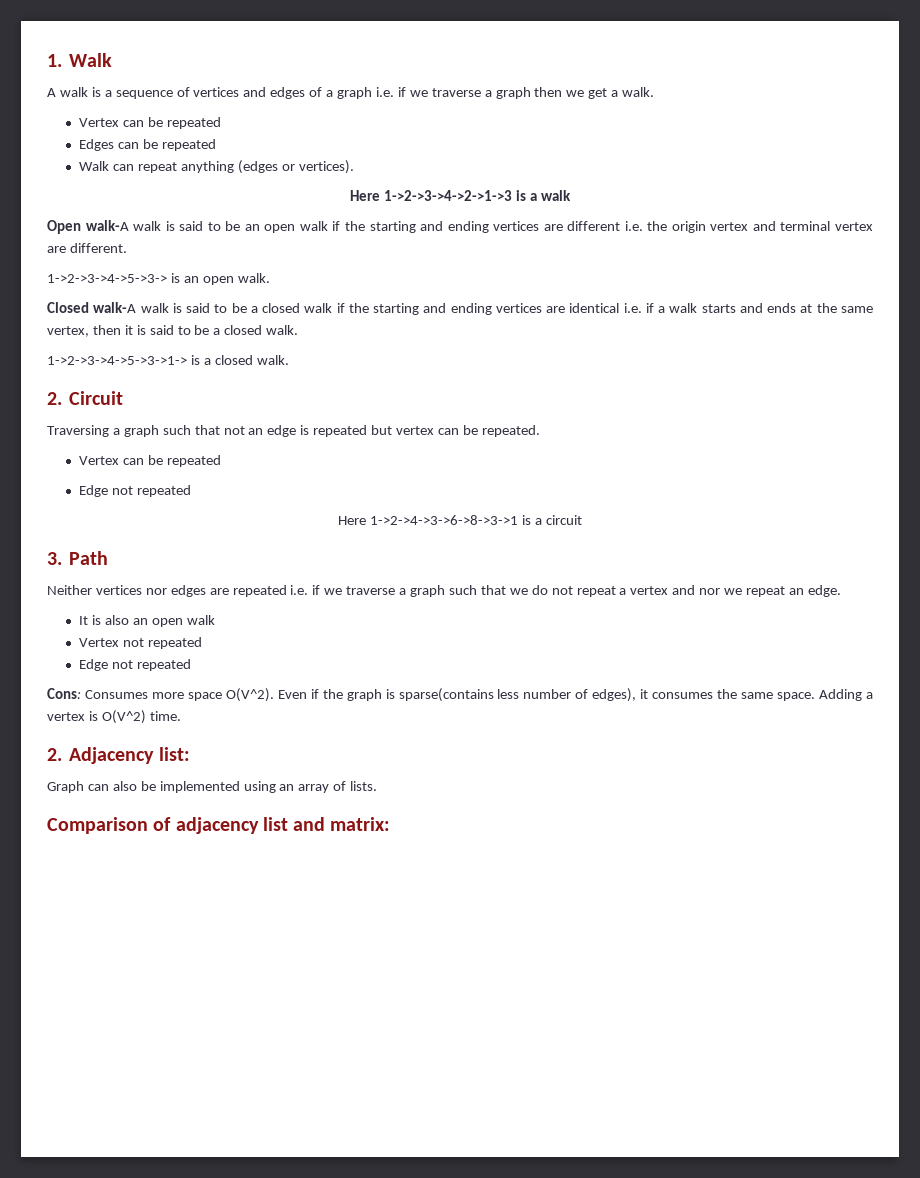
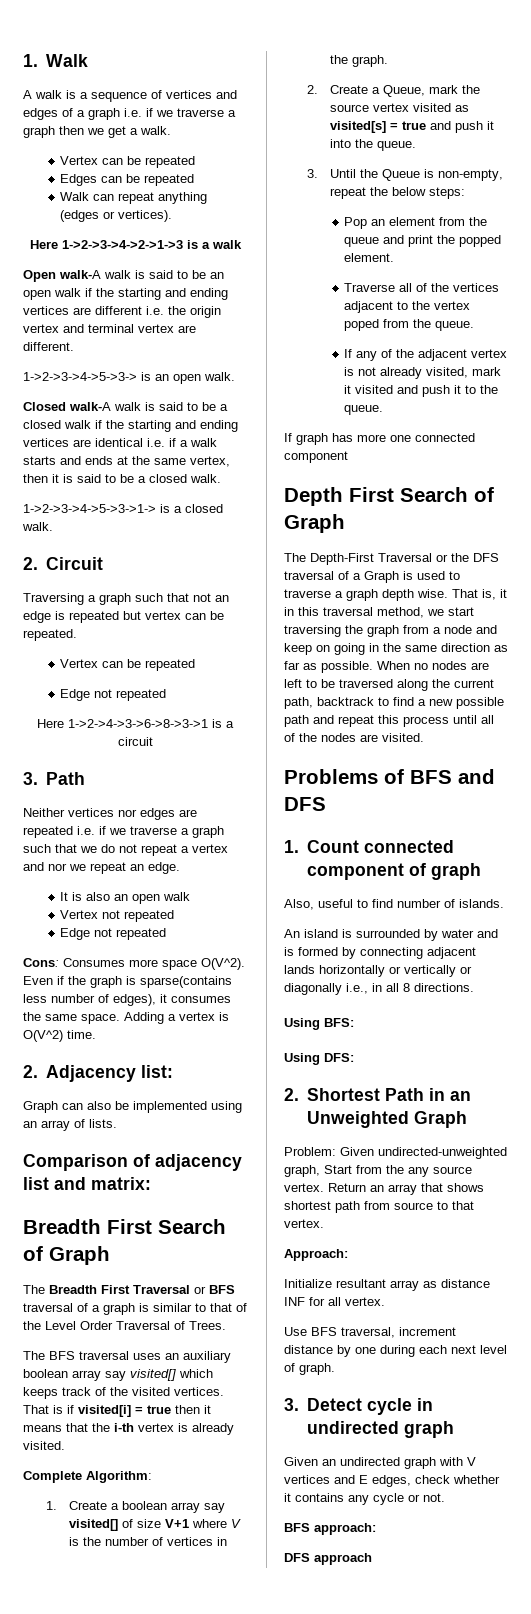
(391, 824) none -> [23,1219,226,1234] [23,1246,110,1265] [23,1285,235,1294] [23,1303,247,1315] [23,1321,226,1330] [23,1351,231,1363] [23,1369,213,1381] [23,1387,224,1399] [23,1405,211,1417] [23,1423,234,1435] [23,1441,65,1450] [23,1471,152,1483] [46,1501,226,1513] [69,1519,242,1531] [69,1537,228,1546] [330,55,389,67] [307,85,481,97] [330,103,470,112] [330,121,495,133] [330,139,417,151] [307,169,504,181] [330,187,466,199] [344,217,488,229] [344,235,502,247] [344,253,395,262] [344,283,500,292] [344,301,471,313] [344,319,475,331] [344,349,508,361] [344,367,502,379] [344,385,499,397] [344,405,384,415] [284,433,475,445] [284,451,348,463] [284,487,494,506] [284,514,345,533] [284,553,499,565] [284,571,460,583] [284,589,507,601] [284,607,474,618] [284,625,497,637] [284,643,508,655] [284,661,489,673] [284,679,494,691] [284,697,504,709] [284,715,494,727] [284,733,424,742] [284,769,495,784] [284,797,326,811] [284,840,455,853] [307,863,482,880] [284,899,504,910] [284,929,498,941] [284,947,476,959] [284,965,472,977] [284,983,474,995] [284,1018,354,1030] [284,1053,354,1065] [284,1088,472,1101] [307,1111,468,1128] [284,1147,507,1159] [284,1165,472,1177] [284,1183,484,1195] [284,1201,474,1213] [284,1219,324,1228] [284,1249,348,1261] [284,1279,490,1291] [284,1297,385,1306] [284,1327,456,1338] [284,1345,507,1357] [284,1363,335,1375] [284,1398,434,1415] [307,1421,455,1438] [284,1457,476,1469] [284,1475,500,1487] [284,1493,445,1505] [284,1523,376,1535] [284,1553,372,1565] // Breadth First Search of Graph // The Breadth First Traversal or BFS traversal of a graph is similar to that of the Level Order Traversal of Trees. // The BFS traversal uses an auxiliary boolean array say visited[] which keeps track of the visited vertices. That is if visited[i] = true then it means that the i-th vertex is already visited. // Complete Algorithm: // 1. Create a boolean array say visited[] of size V+1 where V is the number of vertices in the graph. // 2. Create a Queue, mark the source vertex visited as visited[s] = true and push it into the queue. // 3. Until the Queue is non-empty, repeat the below steps: // Pop an element from the queue and print the popped element. // Traverse all of the vertices adjacent to the vertex poped from the queue. // If any of the adjacent vertex is not already visited, mark it visited and push it to the queue. // If graph has more one connected component // Depth First Search of Graph // The Depth-First Traversal or the DFS traversal of a Graph is used to traverse a graph depth wise. That is, it in this traversal method, we start traversing the graph from a node and keep on going in the same direction as far as possible. When no nodes are left to be traversed along the current path, backtrack to find a new possible path and repeat this process until all of the nodes are visited. // Problems of BFS and DFS // 1. Count connected component of graph // Also, useful to find number of islands. // An island is surrounded by water and is formed by connecting adjacent lands horizontally or vertically or diagonally i.e., in all 8 directions. // Using BFS: // Using DFS: // 2. Shortest Path in an Unweighted Graph // Problem: Given undirected-unweighted graph, Start from the any source vertex. Return an array that shows shortest path from source to that vertex. // Approach: // Initialize resultant array as distance INF for all vertex. // Use BFS traversal, increment distance by one during each next level of graph. // 3. Detect cycle in undirected graph // Given an undirected graph with V vertices and E edges, check whether it contains any cycle or not. // BFS approach: // DFS approach

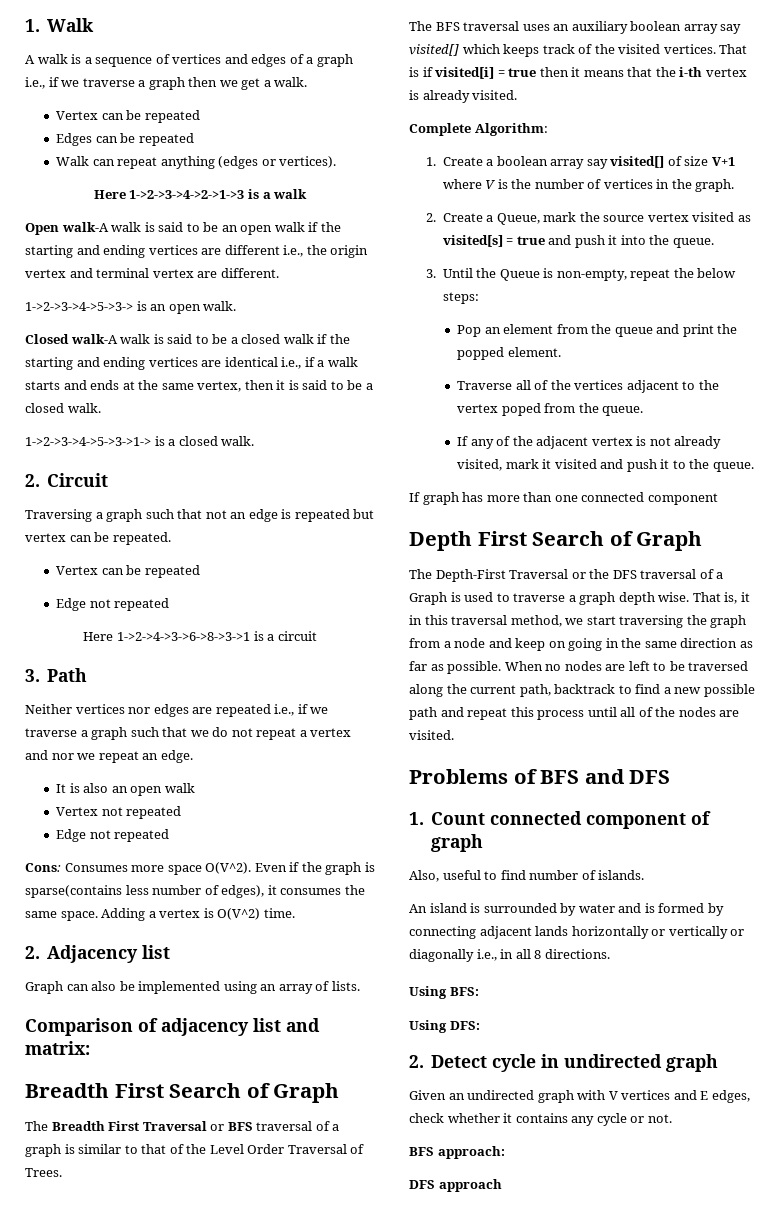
[124,108,142,117] i.e. -> [25,77,45,89] i.e.,
[146,306,164,315] i.e. -> [283,245,304,257] i.e.,
[147,438,165,447] i.e. -> [281,357,302,369] i.e.,
[77,826,95,835] i.e. -> [274,704,295,716] i.e.,
[141,1065,174,1078] list: -> [141,945,170,959] list
(386, 438) none -> [523,492,553,502] than
[307,1088,472,1101] [307,1111,468,1128] [284,1147,507,1159] [284,1165,472,1177] [284,1183,484,1195] [284,1201,474,1213] [284,1219,324,1228] [284,1249,348,1261] [284,1279,490,1291] [284,1297,385,1306] [284,1327,456,1338] [284,1345,507,1357] [284,1363,335,1375] [284,1398,299,1411] Shortest Path in an Unweighted Graph // Problem: Given undirected-unweighted graph, Start from the any source vertex. Return an array that shows shortest path from source to that vertex. // Approach: // Initialize resultant array as distance INF for all vertex. // Use BFS traversal, increment distance by one during each next level of graph. // 3. -> (424, 1061) none

